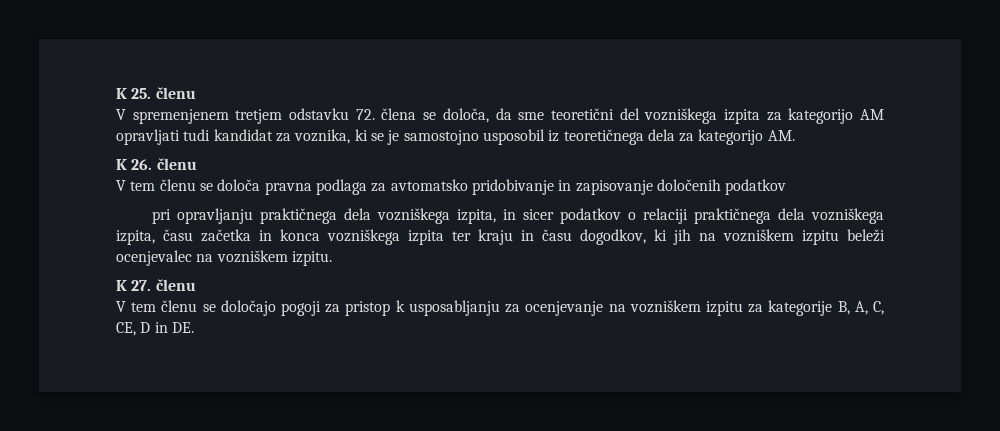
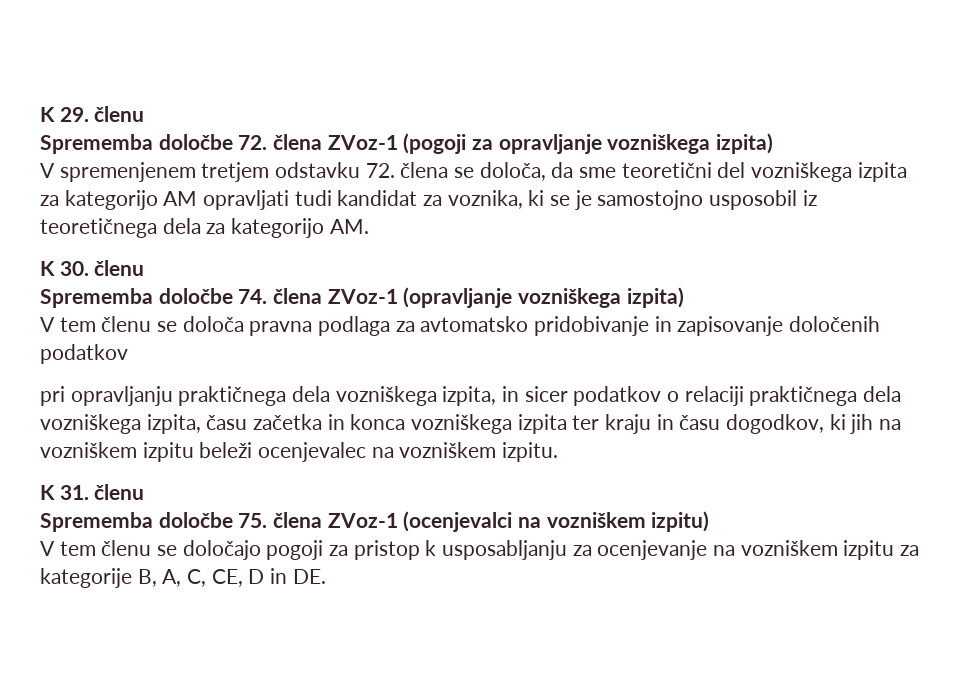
[116,87,196,99] K 25. členu -> [40,106,145,122] [40,133,774,154] K 29. členu // Sprememba določbe 72. člena ZVoz-1 (pogoji za opravljanje vozniškega izpita)
[131,158,197,170] 26. členu -> [59,260,145,276] [40,287,684,308] 30. členu // Sprememba določbe 74. člena ZVoz-1 (opravljanje vozniškega izpita)
[131,279,196,291] 27. členu -> [59,484,145,500] [40,511,710,532] 31. členu // Sprememba določbe 75. člena ZVoz-1 (ocenjevalci na vozniškem izpitu)

